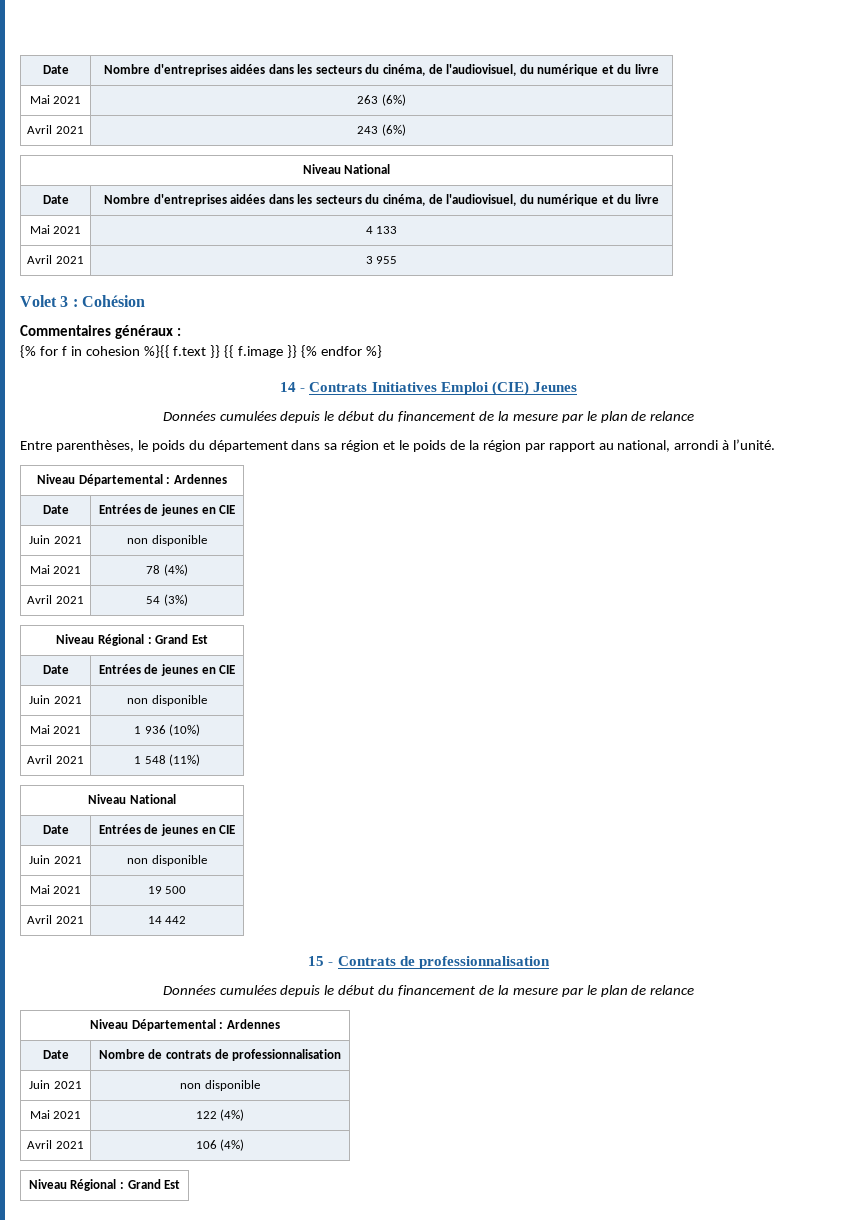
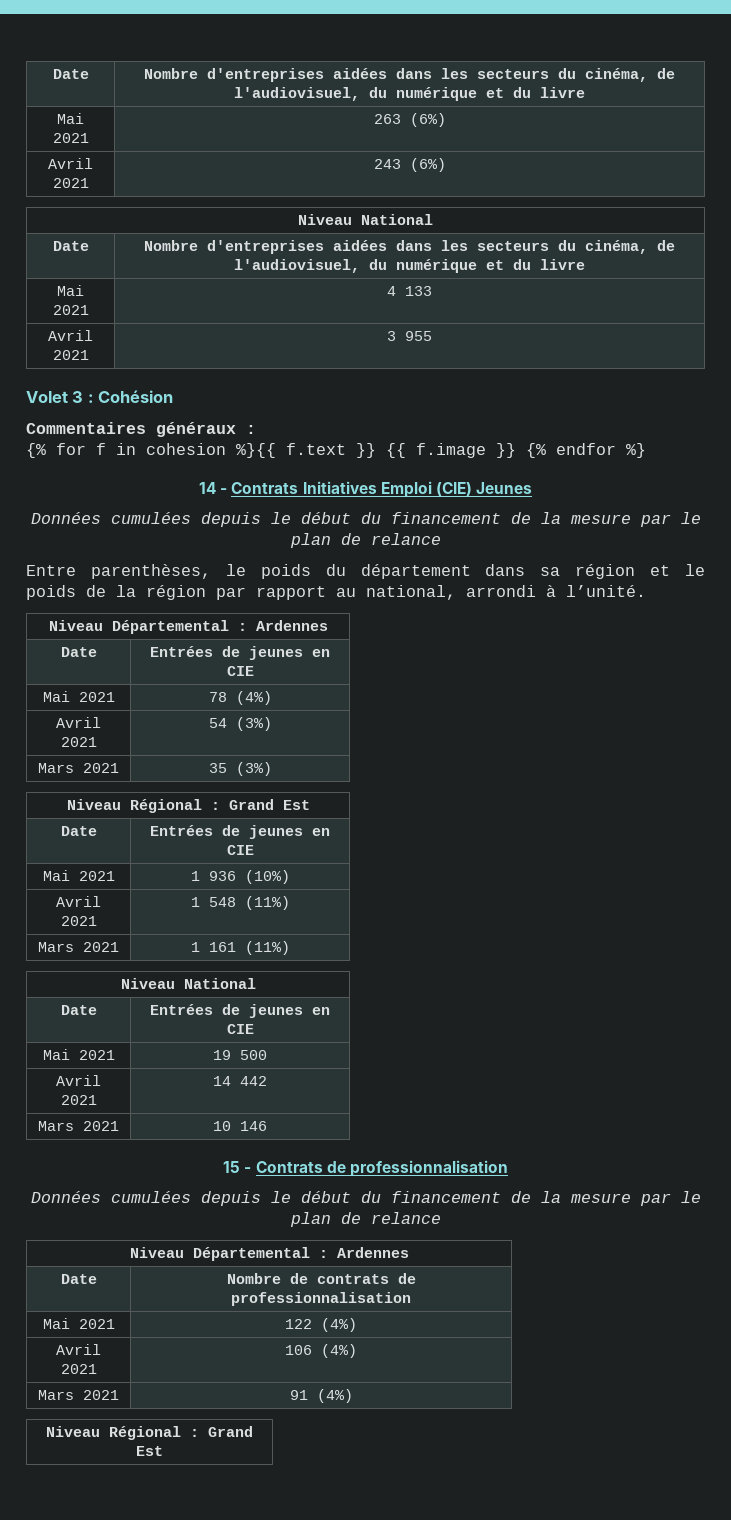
[29,535,82,544] [127,535,207,546] // Juin 2021 | non disponible -> (254, 671) none
(188, 600) none -> [38,763,119,773] [208,762,272,776] // Mars 2021 | 35 (3%)
[29,695,82,704] [127,695,207,706] // Juin 2021 | non disponible -> (254, 850) none
(201, 760) none -> [38,942,119,952] [190,941,290,955] // Mars 2021 | 1 161 (11%)
[29,855,82,864] [127,855,207,866] // Juin 2021 | non disponible -> (254, 1029) none
(187, 920) none -> [38,1121,119,1131] [213,1121,267,1131] // Mars 2021 | 10 146
[29,1080,82,1089] [180,1080,260,1091] // Juin 2021 | non disponible -> (411, 1299) none
(245, 1145) none -> [38,1390,119,1400] [289,1389,353,1403] // Mars 2021 | 91 (4%)

